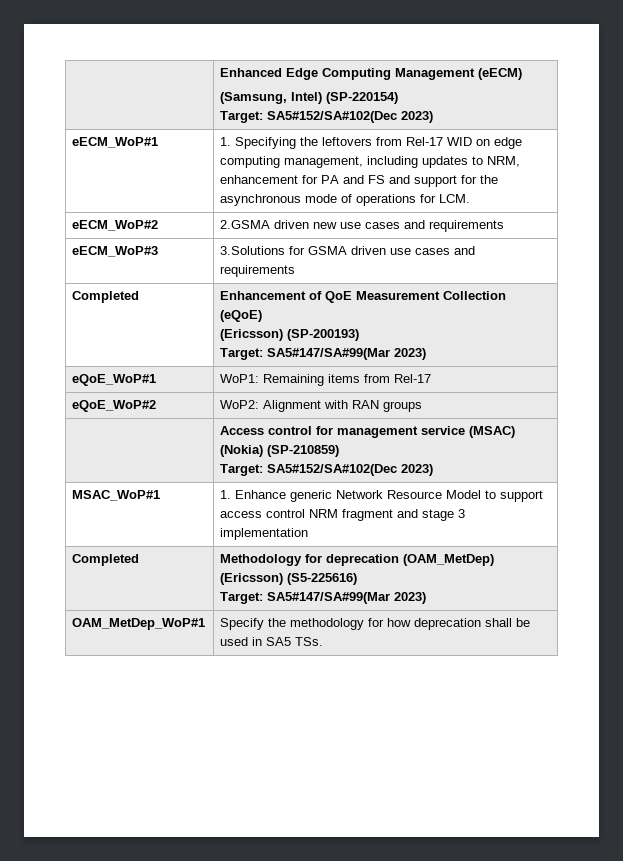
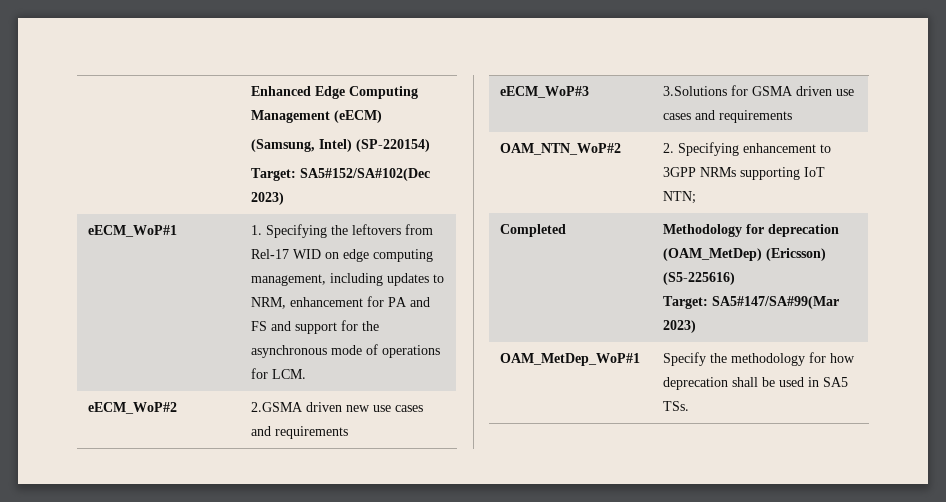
[72,291,140,303] [220,291,507,303] [220,310,263,322] [220,329,360,341] [220,348,427,360] [72,374,157,386] [220,374,432,386] [72,400,157,412] [220,400,423,412] [220,426,516,438] [220,445,340,457] [220,464,434,476] [72,490,161,501] [220,490,544,502] [220,509,466,521] [220,528,309,540] Completed | Enhancement of QoE Measurement Collection (eQoE) // (Ericsson) (SP-200193) // Target: SA5#147/SA#99(Mar 2023) // eQoE_WoP#1 | WoP1: Remaining items from Rel-17 // eQoE_WoP#2 | WoP2: Alignment with RAN groups // | Access control for management service (MSAC) (Nokia) (SP-210859) // Target: SA5#152/SA#102(Dec 2023) // MSAC_WoP#1 | 1. Enhance generic Network Resource Model to support access control NRM fragment and stage 3 implementation -> [500,143,622,155] [663,142,832,156] [663,167,826,180] [663,191,697,204] OAM_NTN_WoP#2 | 2. Specifying enhancement to 3GPP NRMs supporting IoT NTN;

